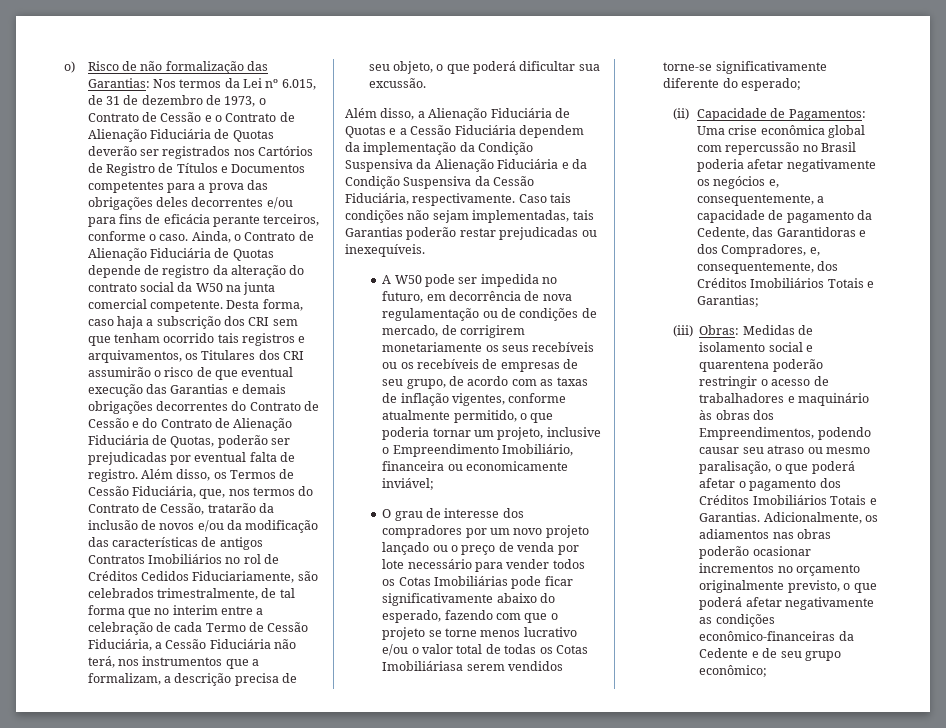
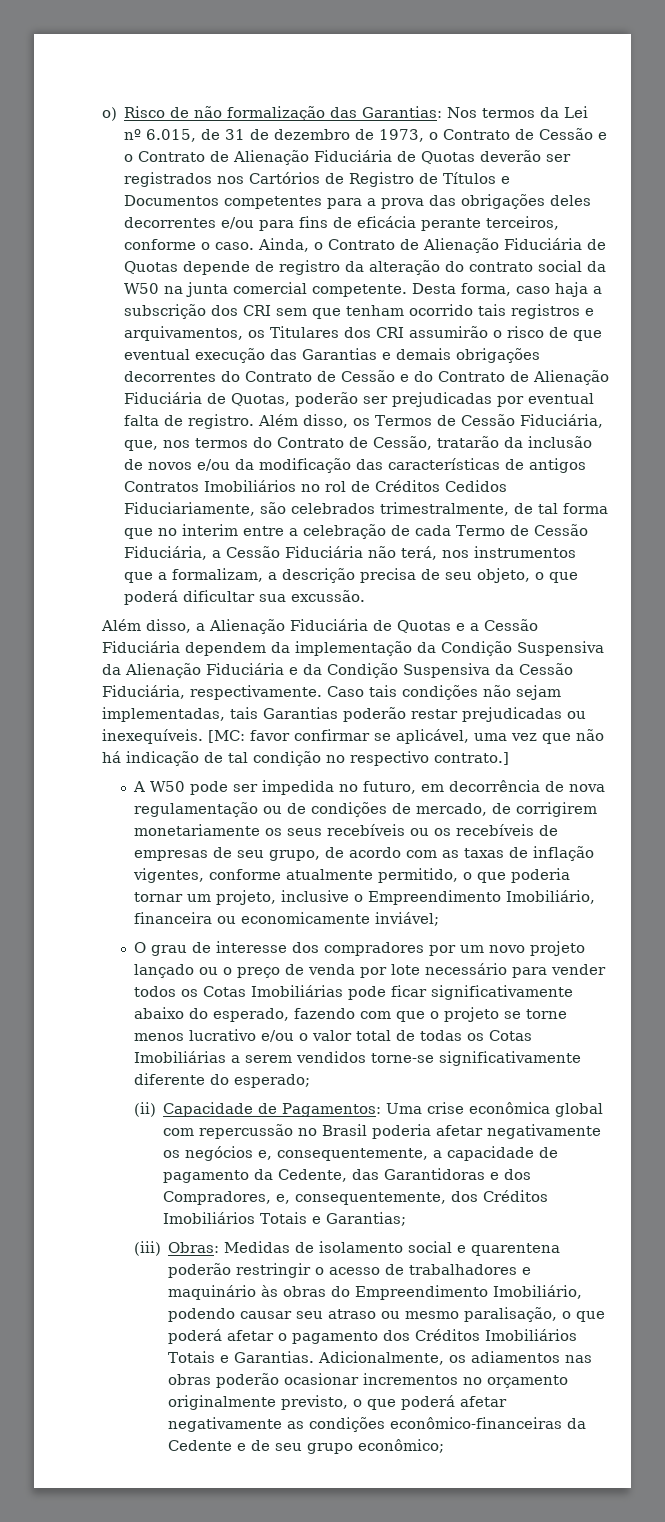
(425, 250) none -> [208,729,604,744] [102,751,509,766] [MC: favor confirmar se aplicável, uma vez que não há indicação de tal condição no respectivo contrato.]
[382,661,464,671] Imobiliáriasa -> [133,1051,240,1063] Imobiliárias a
[753,410,775,420] [699,427,815,440] dos Empreendimentos, -> [331,1285,583,1300] do Empreendimento Imobiliário,

